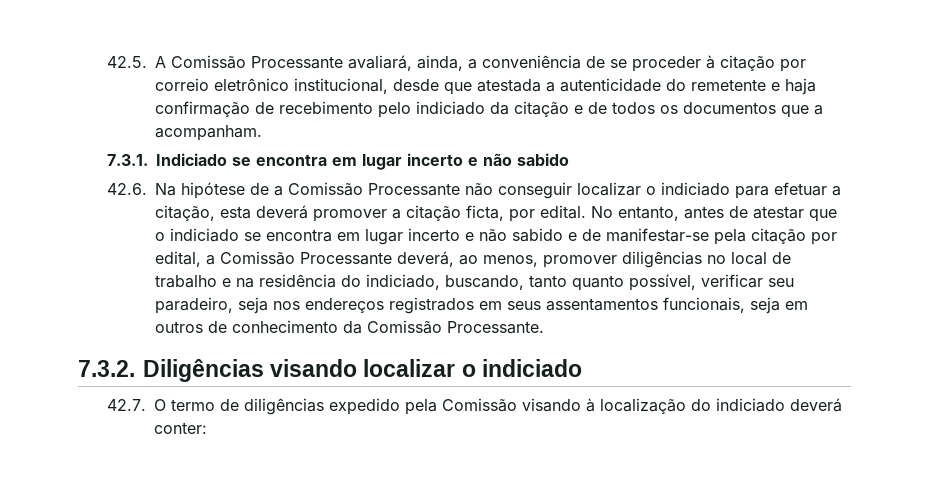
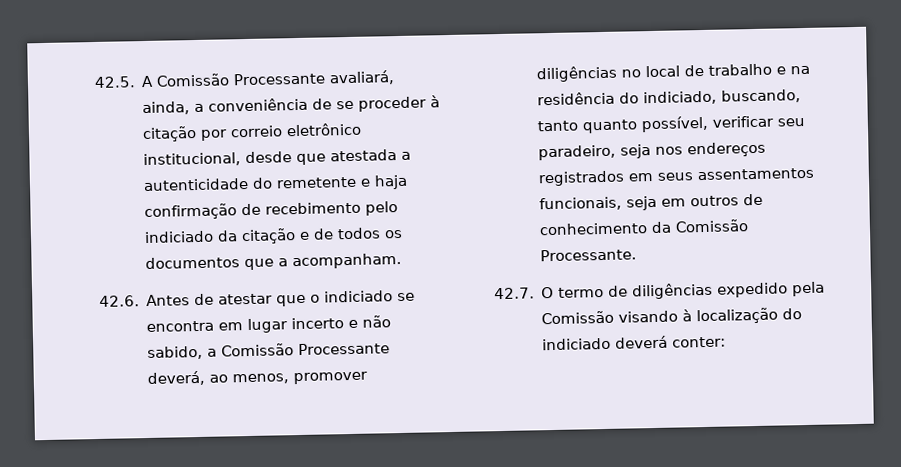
[107,153,570,170] [107,182,842,199] [155,205,725,222] 7.3.1. Indiciado se encontra em lugar incerto e não sabido // 42.6. Na hipótese de a Comissão Processante não conseguir localizar o indiciado para efetuar a citação, esta deverá promover a citação ficta, por edital. No entanto, antes -> [98,294,191,307] 42.6. Antes
[512,228,838,245] [155,251,202,267] sabido e de manifestar-se pela citação por edital, -> [147,345,204,361] sabido,
[78,359,582,382] // 7.3.2. Diligências visando localizar o indiciado -> (638, 255) none

